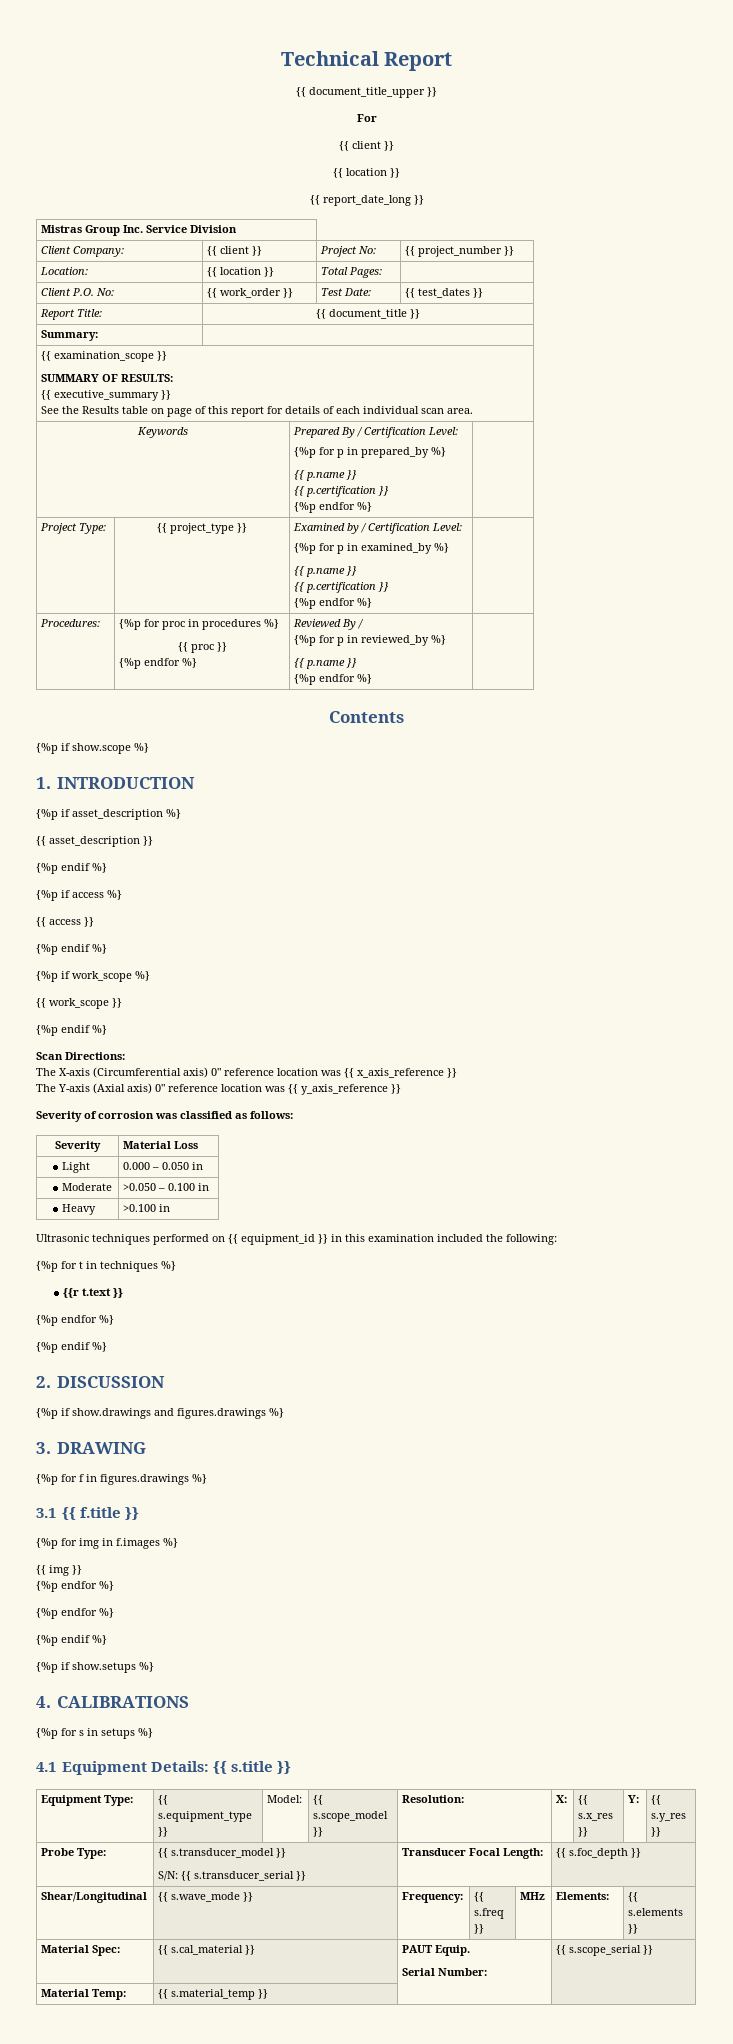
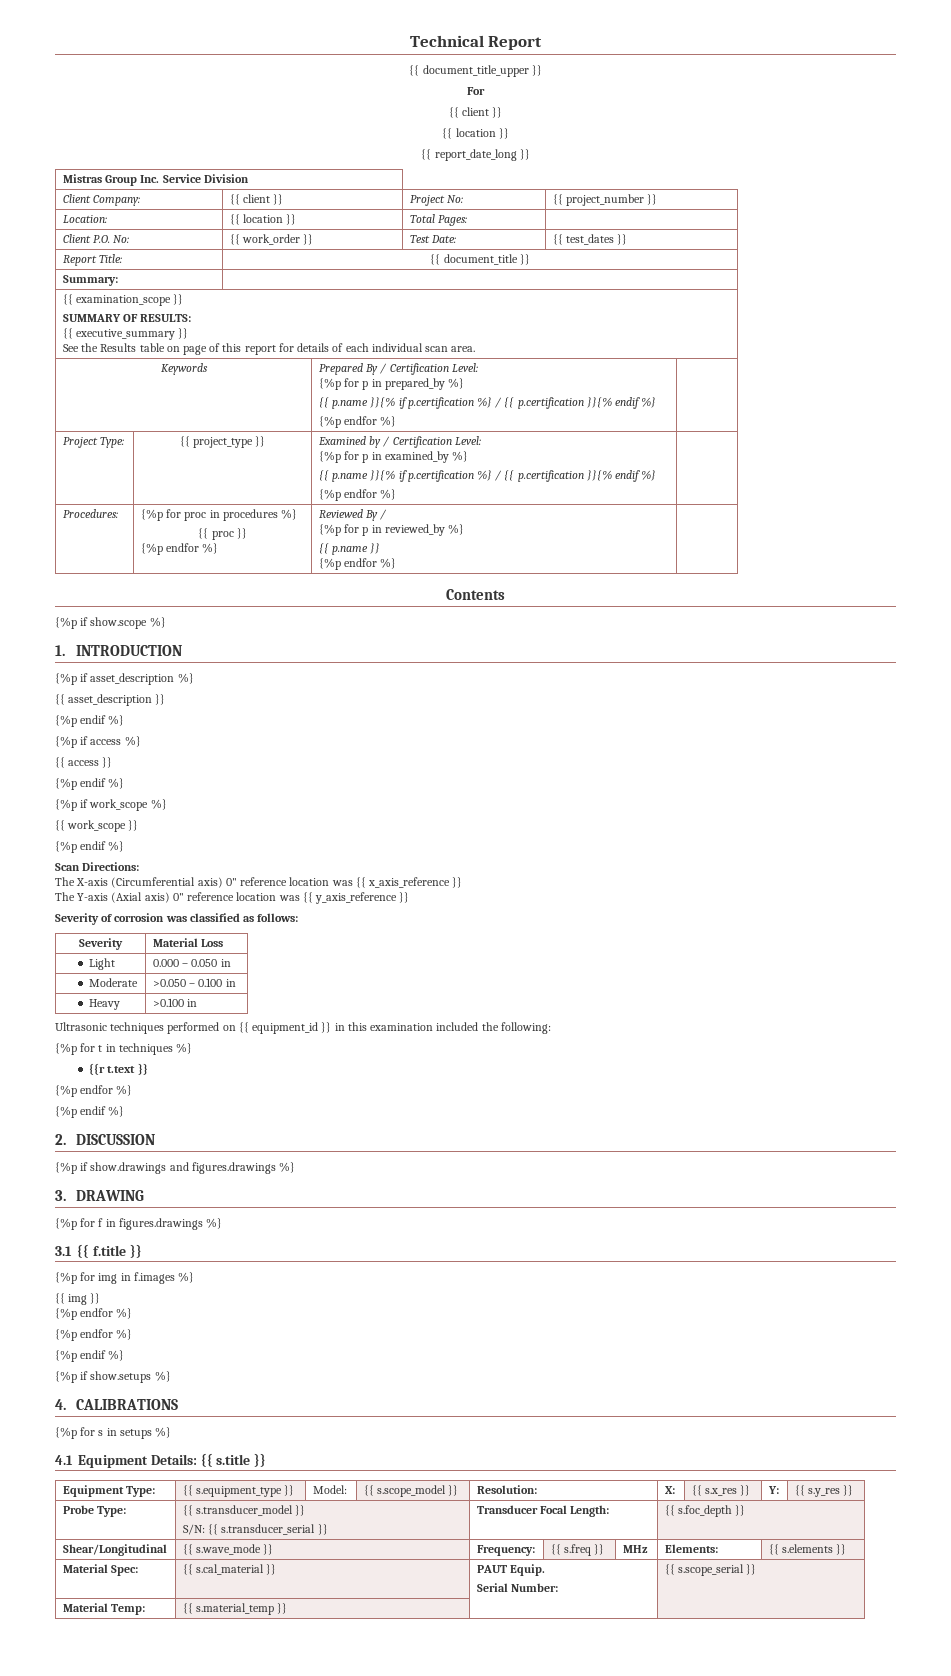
[346,470,358,480] [294,486,390,497] }} // {{ p.certification }} -> [370,397,657,409] }}{% if p.certification %} / {{ p.certification }}{% endif %}
[346,566,358,576] [294,582,390,593] }} // {{ p.certification }} -> [370,470,657,482] }}{% if p.certification %} / {{ p.certification }}{% endif %}

